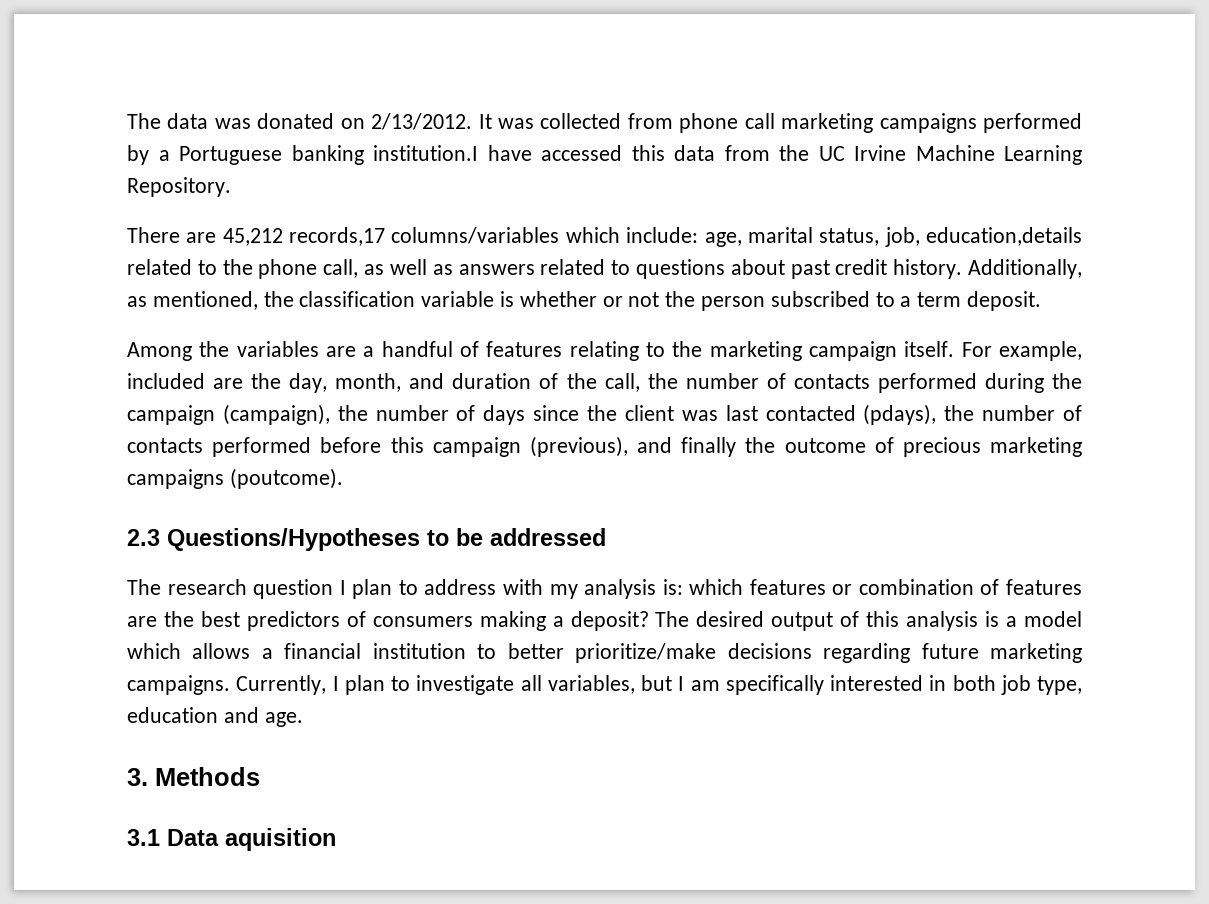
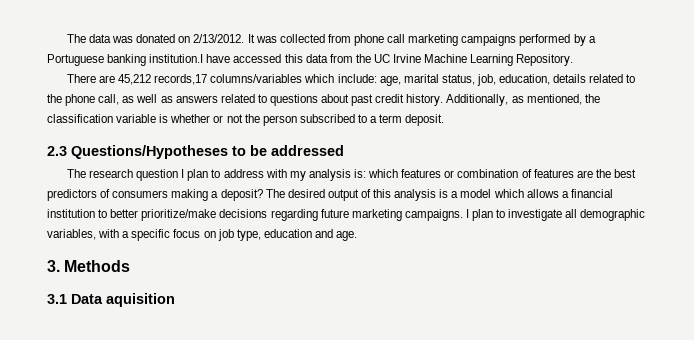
[926,227,1082,246] education,details -> [499,74,587,85] education, details
[127,341,1083,361] [127,373,1082,393] [127,404,1082,425] [127,436,1082,457] [127,468,343,489] // Among the variables are a handful of features relating to the marketing campaign itself. For example, included are the day, month, and duration of the call, the number of contacts performed during the campaign (campaign), the number of days since the client was last contacted (pdays), the number of contacts performed before this campaign (previous), and finally the outcome of precious marketing campaigns (poutcome). -> (445, 120) none
[236,675,327,695] Currently, -> (463, 215) none
[547,675,996,695] variables, but I am specifically interested in both -> [580,209,646,221] [47,229,216,241] demographic variables, with a specific focus on

